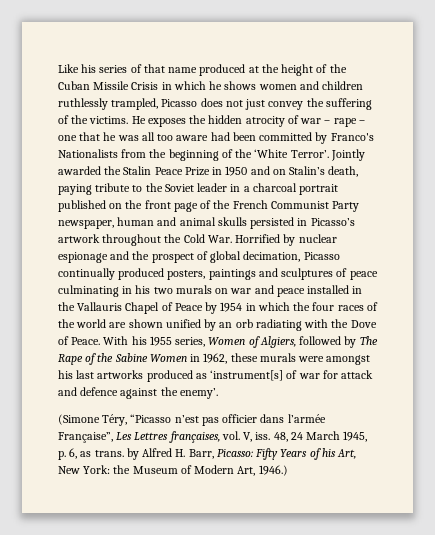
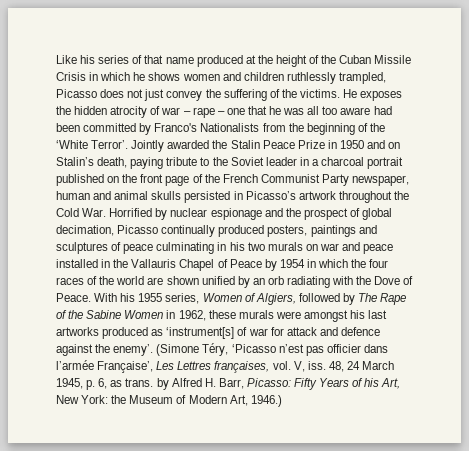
(218, 393) // -> (154, 350) none
[130,414,172,423] “Picasso -> [231,344,276,353] ‘Picasso
[58,432,113,443] Française”, -> [97,361,154,373] Française’,

